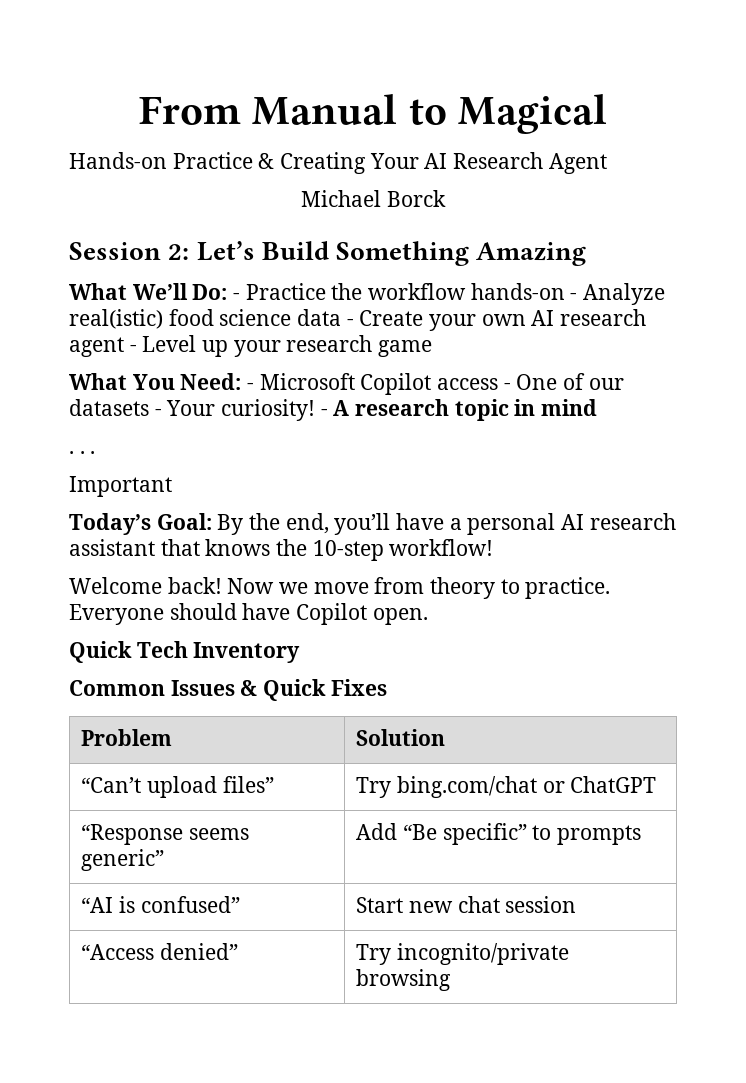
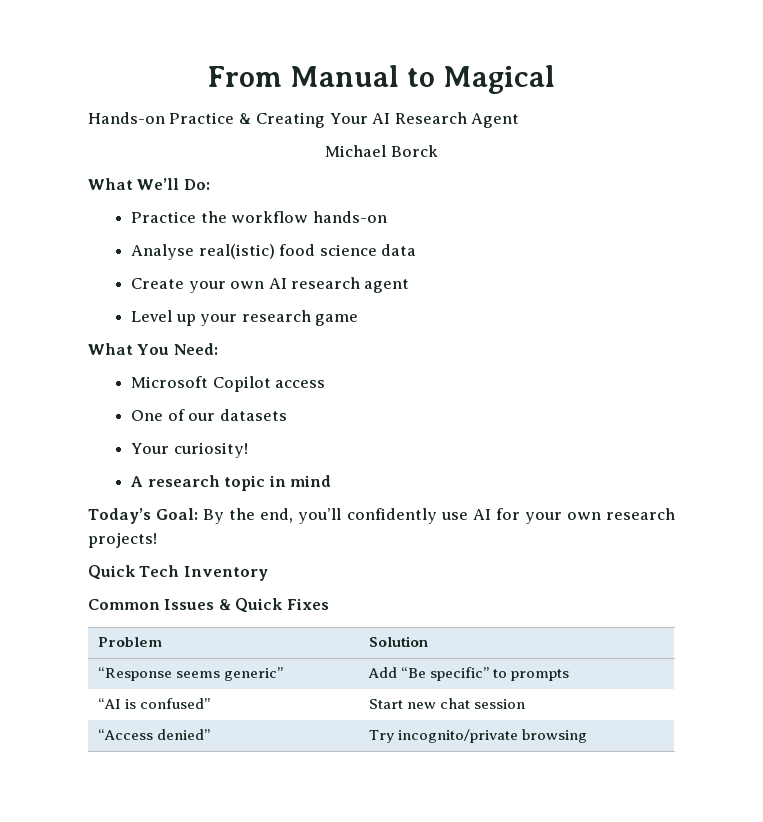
[69,241,587,266] // Session 2: Let’s Build Something Amazing -> (438, 151) none
[233,293,241,300] - -> (210, 184) //
[570,283,666,305] - Analyze -> [131,244,195,260] // Analyse
[346,319,354,326] - -> (417, 250) //
[129,345,137,352] - -> (410, 286) //
[247,383,255,390] - -> (218, 349) //
[503,383,511,390] - -> (326, 384) //
[154,409,162,416] - -> (287, 415) //
[320,409,328,416] - -> (248, 450) //
[69,451,96,454] [69,476,172,497] // . . . // Important -> (332, 481) none
[396,513,676,535] [69,539,494,561] [69,577,611,599] [69,603,428,625] have a personal AI research assistant that knows the 10-step workflow! // Welcome back! Now we move from theory to practice. Everyone should have Copilot open. -> [346,508,675,524] [88,532,157,548] confidently use AI for your own research projects!
[81,776,274,798] [356,776,657,798] // “Can’t upload files” | Try bing.com/chat or ChatGPT -> (428, 641) none

